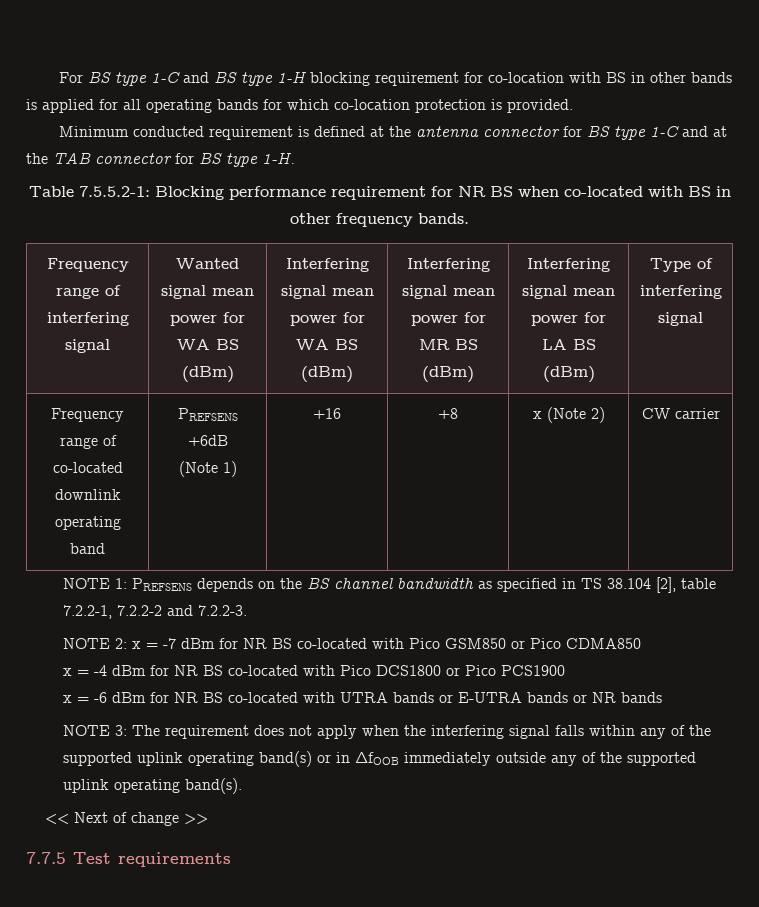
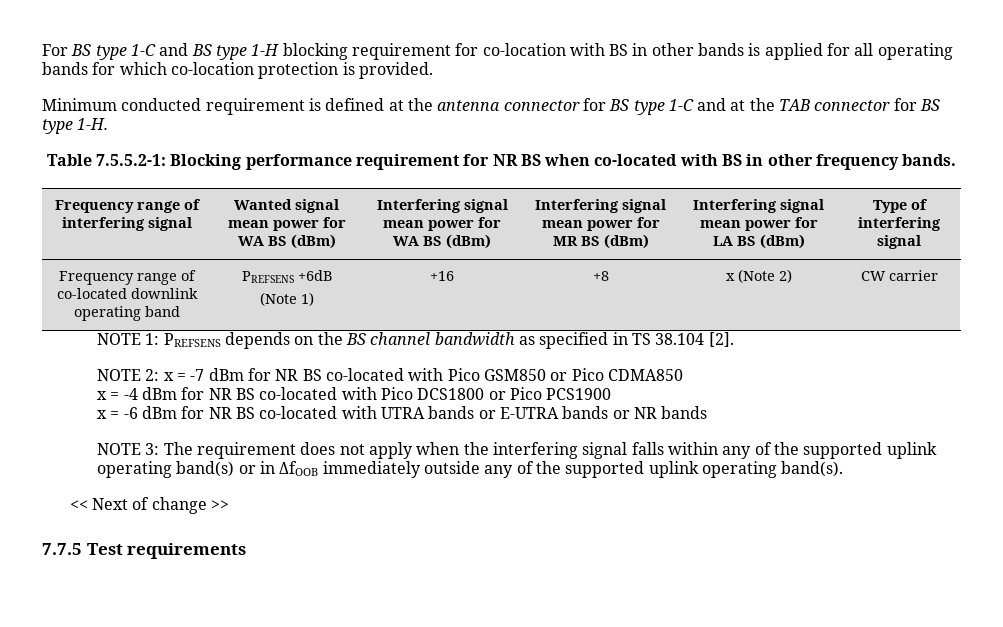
[656,577,717,593] [63,605,248,619] [2], table 7.2.2-1, 7.2.2-2 and 7.2.2-3. -> [708,332,734,347] [2].

